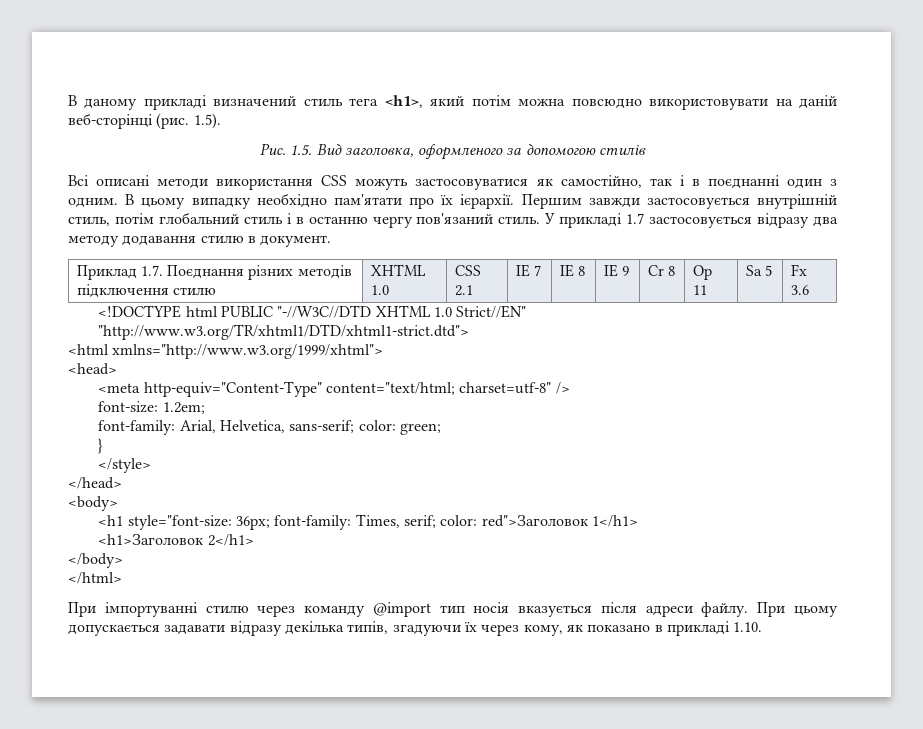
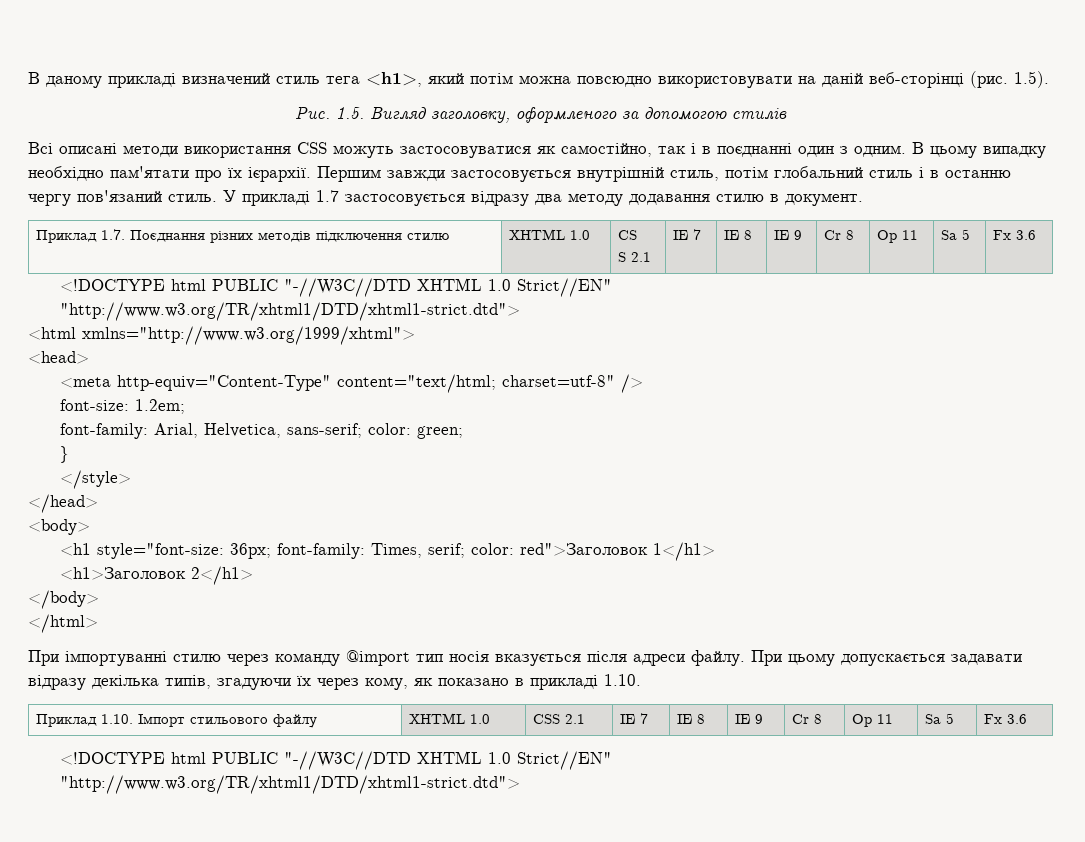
[316,143,414,157] Вид заголовка, -> [370,107,510,123] Вигляд заголовку,
[454,265,481,276] CSS -> [618,230,638,240] [618,252,627,262] CS // S
(763, 627) none -> [36,714,318,728] [409,713,491,724] [533,714,586,724] [620,713,649,724] [677,714,706,724] [735,714,764,724] [792,714,823,724] [852,714,894,727] [925,713,955,724] [984,714,1028,724] [60,751,613,770] [60,775,521,794] // Приклад 1.10. Імпорт стильового файлу | XHTML 1.0 | CSS 2.1 | IE 7 | IE 8 | IE 9 | Cr 8 | Op 11 | Sa 5 | Fx 3.6 // <!DOCTYPE html PUBLIC "-//W3C//DTD XHTML 1.0 Strict//EN" "http://www.w3.org/TR/xhtml1/DTD/xhtml1-strict.dtd">

